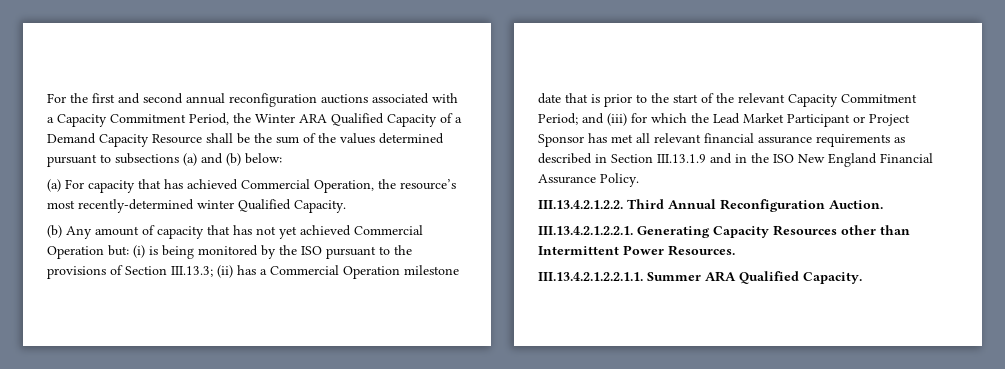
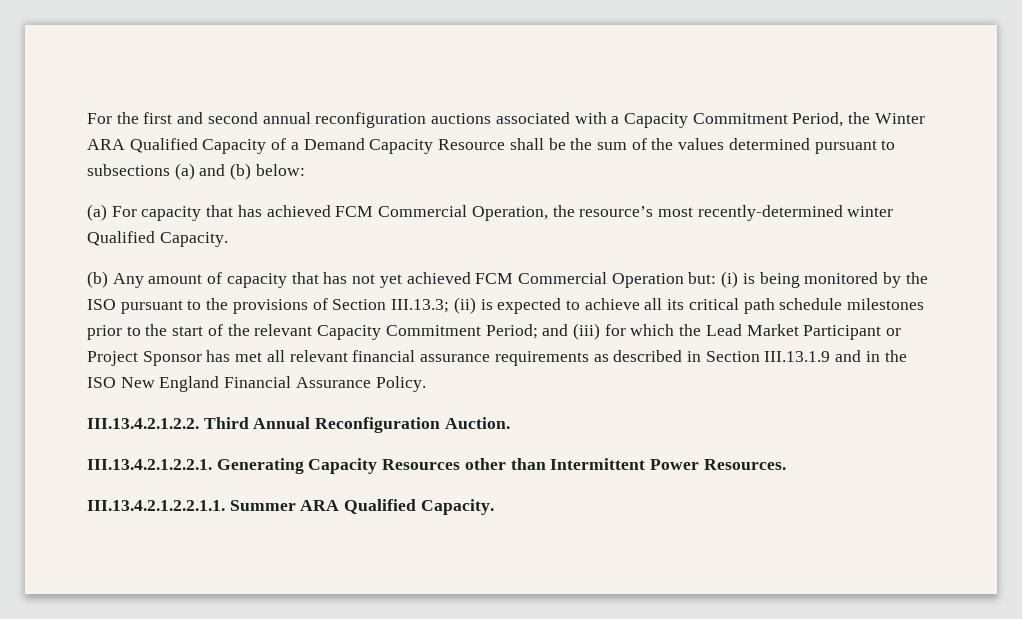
(238, 184) none -> [335,206,374,217] FCM
(351, 230) none -> [475,273,514,284] FCM
[237,265,459,279] [538,93,600,104] has a Commercial Operation milestone date that is -> [480,298,925,314] is expected to achieve all its critical path schedule milestones

